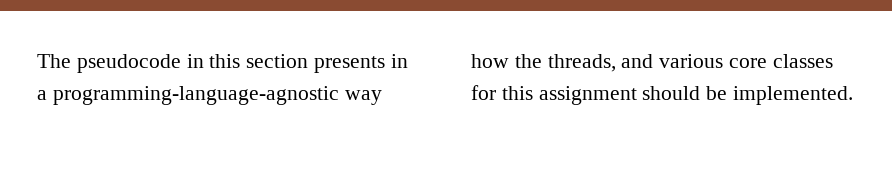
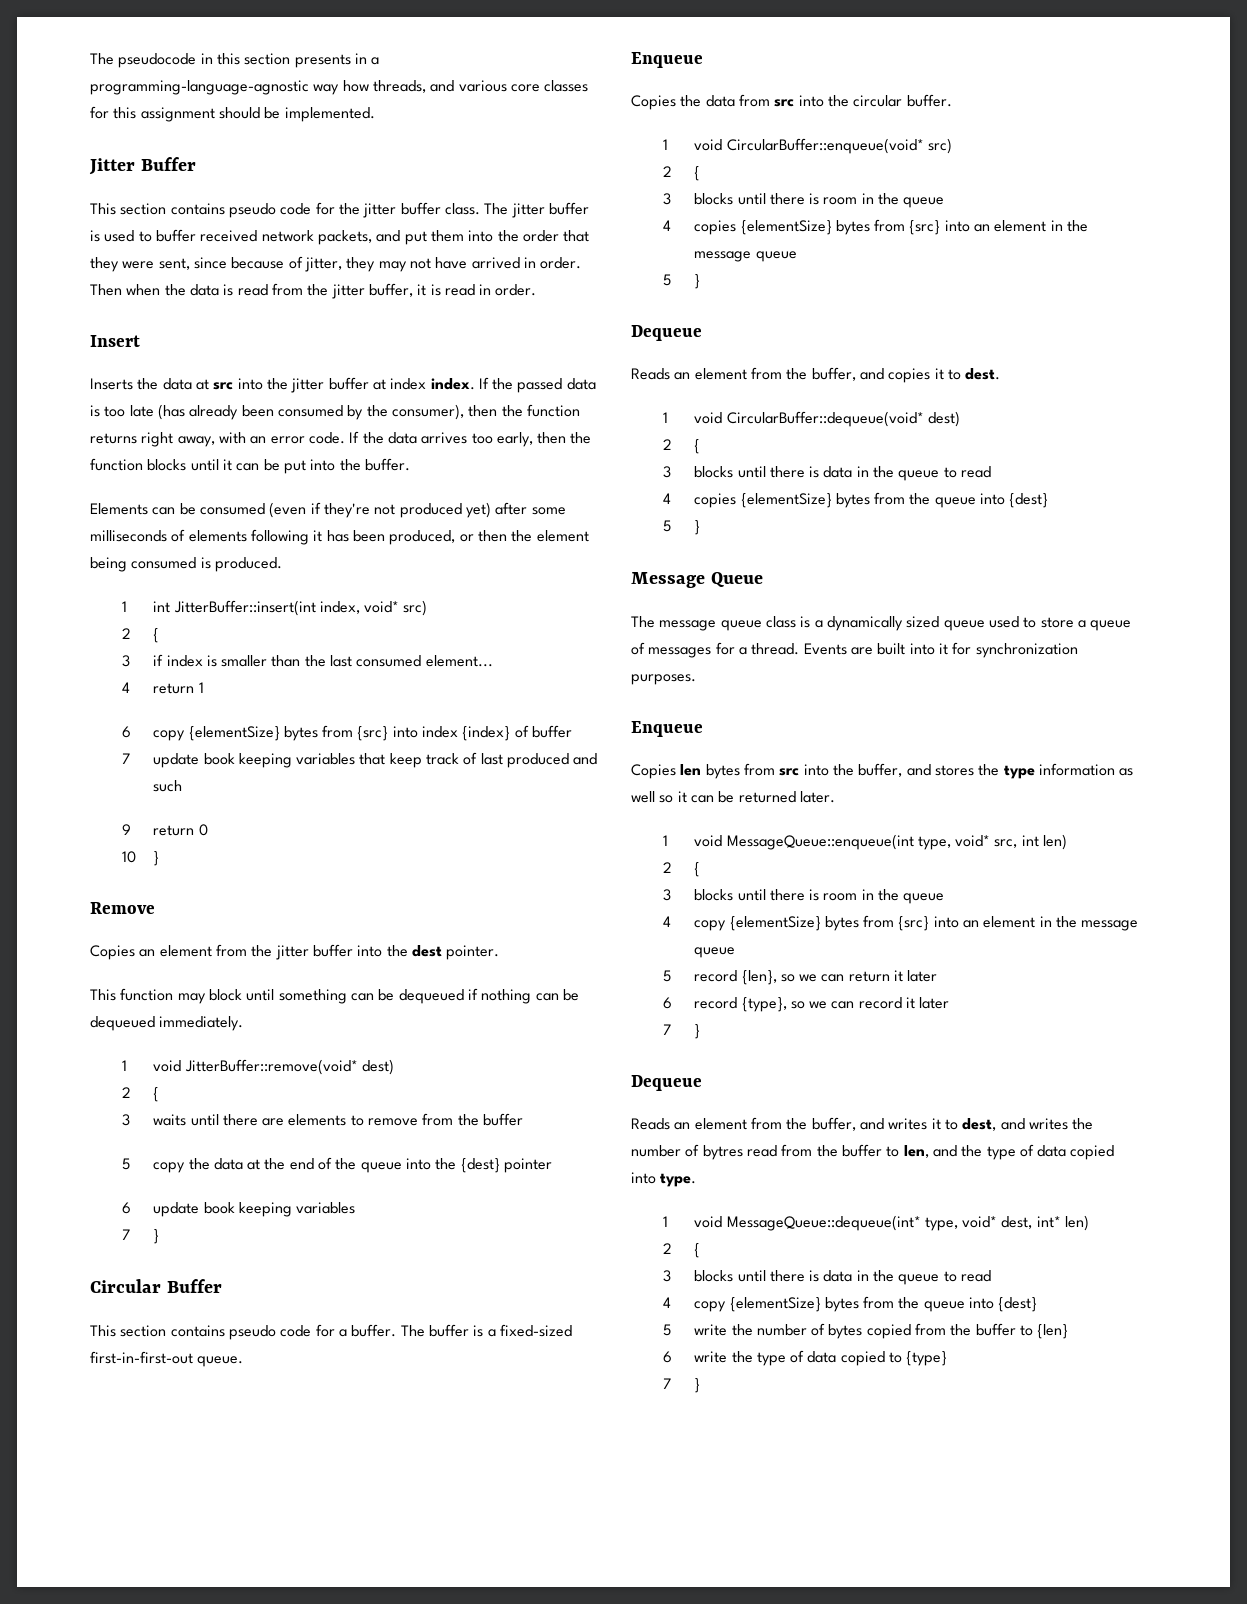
[514,54,542,68] the -> (369, 86) none
(854, 95) none -> [89,157,196,175] [90,202,589,218] [90,229,590,245] [90,256,582,272] [90,283,537,299] [90,335,140,347] [90,377,596,393] [90,404,580,420] [90,431,592,447] [90,458,410,474] [90,502,566,518] [90,529,589,545] [90,557,282,572] [121,600,428,616] [121,628,160,643] [121,654,493,667] [121,682,204,694] [121,725,573,741] [121,752,598,768] [153,780,183,792] [121,824,208,836] [121,851,160,866] [90,902,155,914] [90,944,500,960] [90,988,579,1004] [90,1016,244,1031] [121,1059,394,1075] [121,1087,160,1102] [121,1113,524,1126] [121,1157,553,1173] [121,1202,356,1217] [121,1229,160,1244] [90,1279,222,1293] [90,1324,572,1340] [90,1351,244,1367] [631,52,703,68] [631,94,952,110] [662,138,952,154] [662,166,701,181] [662,193,945,208] [662,219,1089,235] [694,251,797,262] [662,274,701,289] [631,325,702,341] [631,367,1001,383] [662,411,960,427] [662,439,701,454] [662,466,992,481] [662,492,1049,508] [662,520,701,535] [631,572,763,588] [631,616,1132,631] [631,642,1078,658] [631,674,696,685] [631,721,703,737] [631,763,1134,779] [631,791,835,803] [662,834,1068,850] [662,862,701,877] [662,889,945,904] [662,915,1139,931] [694,947,736,958] [662,970,938,985] [662,997,950,1012] [662,1024,701,1039] [631,1075,702,1091] [631,1117,1094,1131] [631,1144,1115,1160] [631,1172,697,1187] [662,1215,1090,1231] [662,1243,701,1258] [662,1270,992,1285] [662,1296,1038,1312] [662,1323,1069,1339] [662,1350,948,1366] [662,1378,701,1393] // Jitter Buffer // This section contains pseudo code for the jitter buffer class. The jitter buffer is used to buffer received network packets, and put them into the order that they were sent, since because of jitter, they may not have arrived in order. Then when the data is read from the jitter buffer, it is read in order. // Insert // Inserts the data at src into the jitter buffer at index index. If the passed data is too late (has already been consumed by the consumer), then the function returns right away, with an error code. If the data arrives too early, then the function blocks until it can be put into the buffer. // Elements can be consumed (even if they're not produced yet) after some milliseconds of elements following it has been produced, or then the element being consumed is produced. // 1 int JitterBuffer::insert(int index, void* src) // 2 { // 3 if index is smaller than the last consumed element... // 4 return 1 // 6 copy {elementSize} bytes from {src} into index {index} of buffer // 7 update book keeping variables that keep track of last produced and such // 9 return 0 // 10 } // Remove // Copies an element from the jitter buffer into the dest pointer. // This function may block until something can be dequeued if nothing can be dequeued immediately. // 1 void JitterBuffer::remove(void* dest) // 2 { // 3 waits until there are elements to remove from the buffer // 5 copy the data at the end of the queue into the {dest} pointer // 6 update book keeping variables // 7 } // Circular Buffer // This section contains pseudo code for a buffer. The buffer is a fixed-sized first-in-first-out queue. // Enqueue // Copies the data from src into the circular buffer. // 1 void CircularBuffer::enqueue(void* src) // 2 { // 3 blocks until there is room in the queue // 4 copies {elementSize} bytes from {src} into an element in the message queue // 5 } // Dequeue // Reads an element from the buffer, and copies it to dest. // 1 void CircularBuffer::dequeue(void* dest) // 2 { // 3 blocks until there is data in the queue to read // 4 copies {elementSize} bytes from the queue into {dest} // 5 } // Message Queue // The message queue class is a dynamically sized queue used to store a queue of messages for a thread. Events are built into it for synchronization purposes. // Enqueue // Copies len bytes from src into the buffer, and stores the type information as well so it can be returned later. // 1 void MessageQueue::enqueue(int type, void* src, int len) // 2 { // 3 blocks until there is room in the queue // 4 copy {elementSize} bytes from {src} into an element in the message queue // 5 record {len}, so we can return it later // 6 record {type}, so we can record it later // 7 } // Dequeue // Reads an element from the buffer, and writes it to dest, and writes the number of bytres read from the buffer to len, and the type of data copied into type. // 1 void MessageQueue::dequeue(int* type, void* dest, int* len) // 2 { // 3 blocks until there is data in the queue to read // 4 copy {elementSize} bytes from the queue into {dest} // 5 write the number of bytes copied from the buffer to {len} // 6 write the type of data copied to {type} // 7 }

